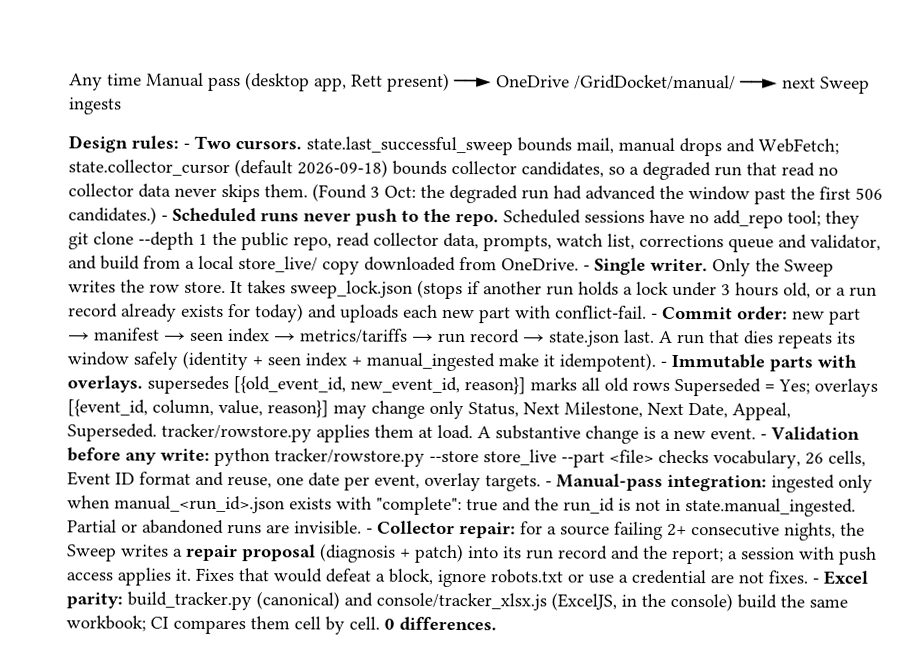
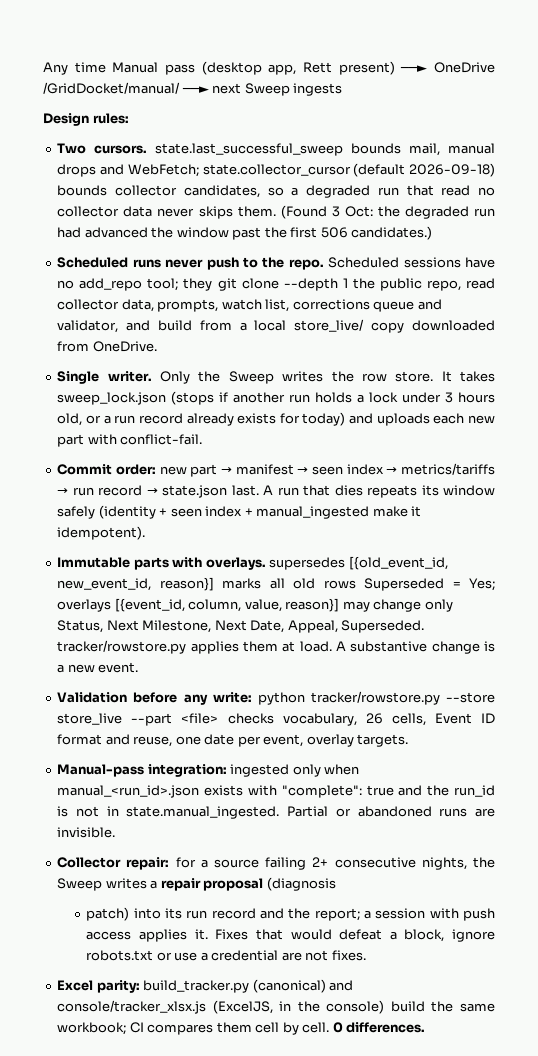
[183,142,190,149] - -> (129, 118) //
[161,214,168,221] - -> (433, 233) //
[583,264,590,271] - -> (157, 346) //
[651,312,658,319] - -> (203, 439) //
[660,360,667,367] - -> (146, 533) //
[760,433,767,440] - -> (139, 667) //
[545,480,552,487] - -> (409, 740) //
[366,527,373,534] - -> (116, 832) //
[400,548,411,558] + -> (336, 884) //
[812,577,819,584] - -> (366, 955) //

